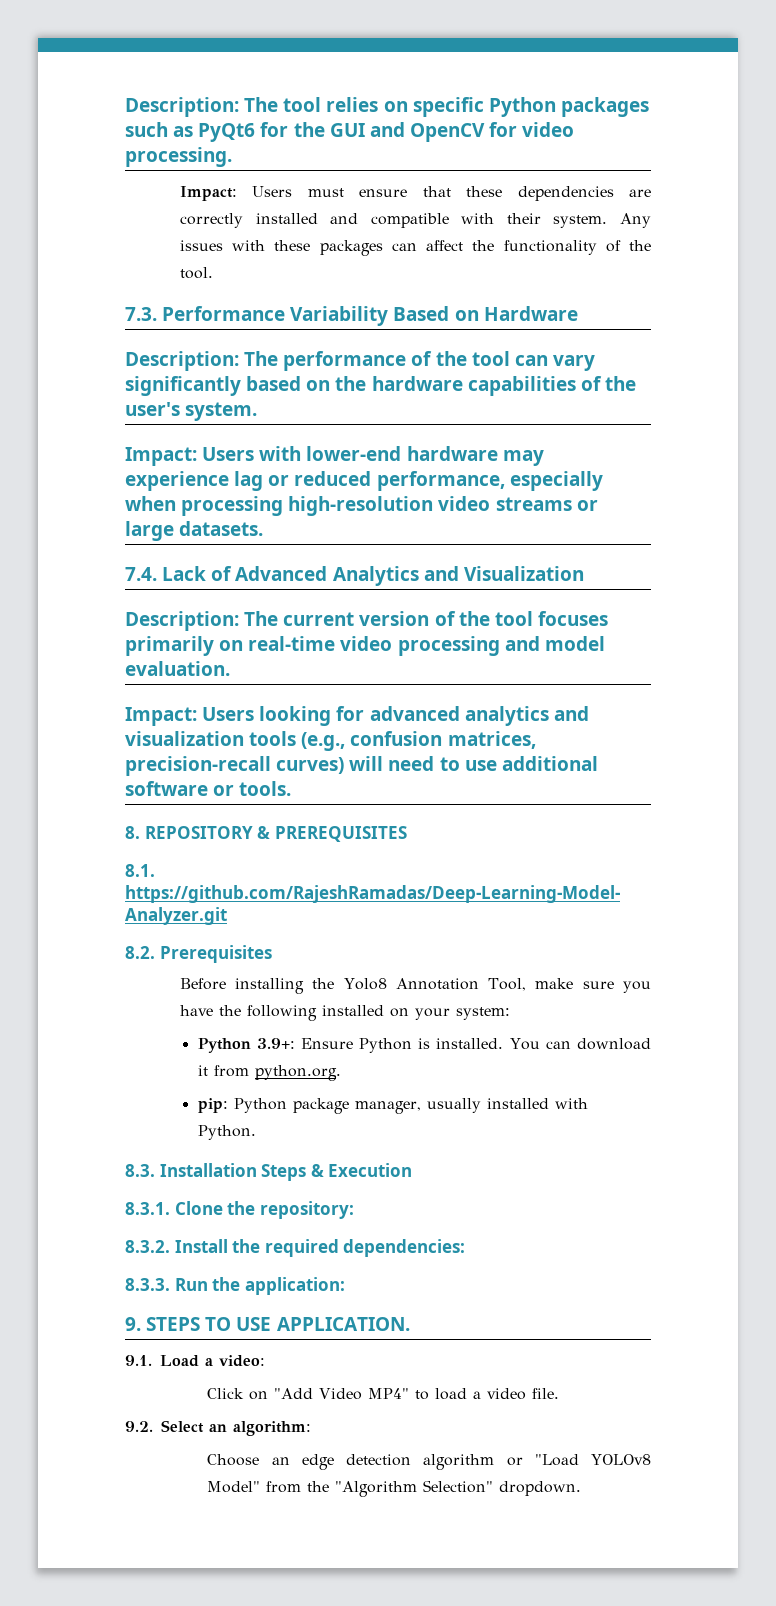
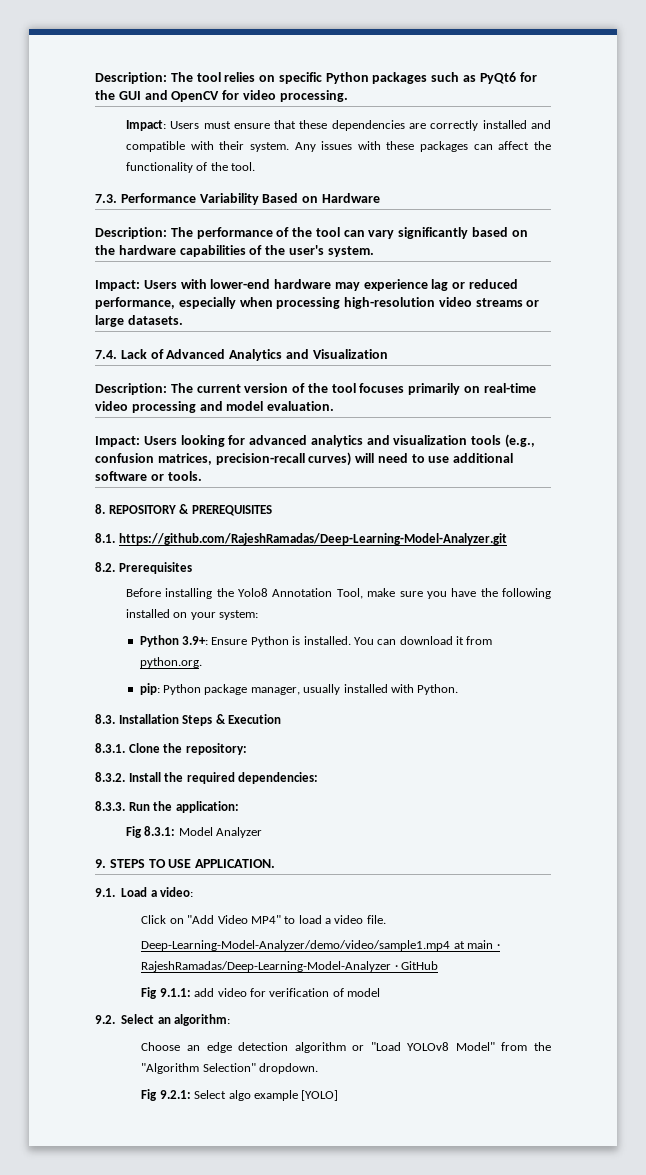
(345, 1286) none -> [125,826,263,838] // Fig 8.3.1: Model Analyzer
(560, 1393) none -> [141,940,500,951] [141,961,439,972] [141,987,381,999] // Deep-Learning-Model-Analyzer/demo/video/sample1.mp4 at main · RajeshRamadas/Deep-Learning-Model-Analyzer · GitHub // Fig 9.1.1: add video for verification of model
(582, 1488) none -> [141,1089,339,1101] // Fig 9.2.1: Select algo example [YOLO]

